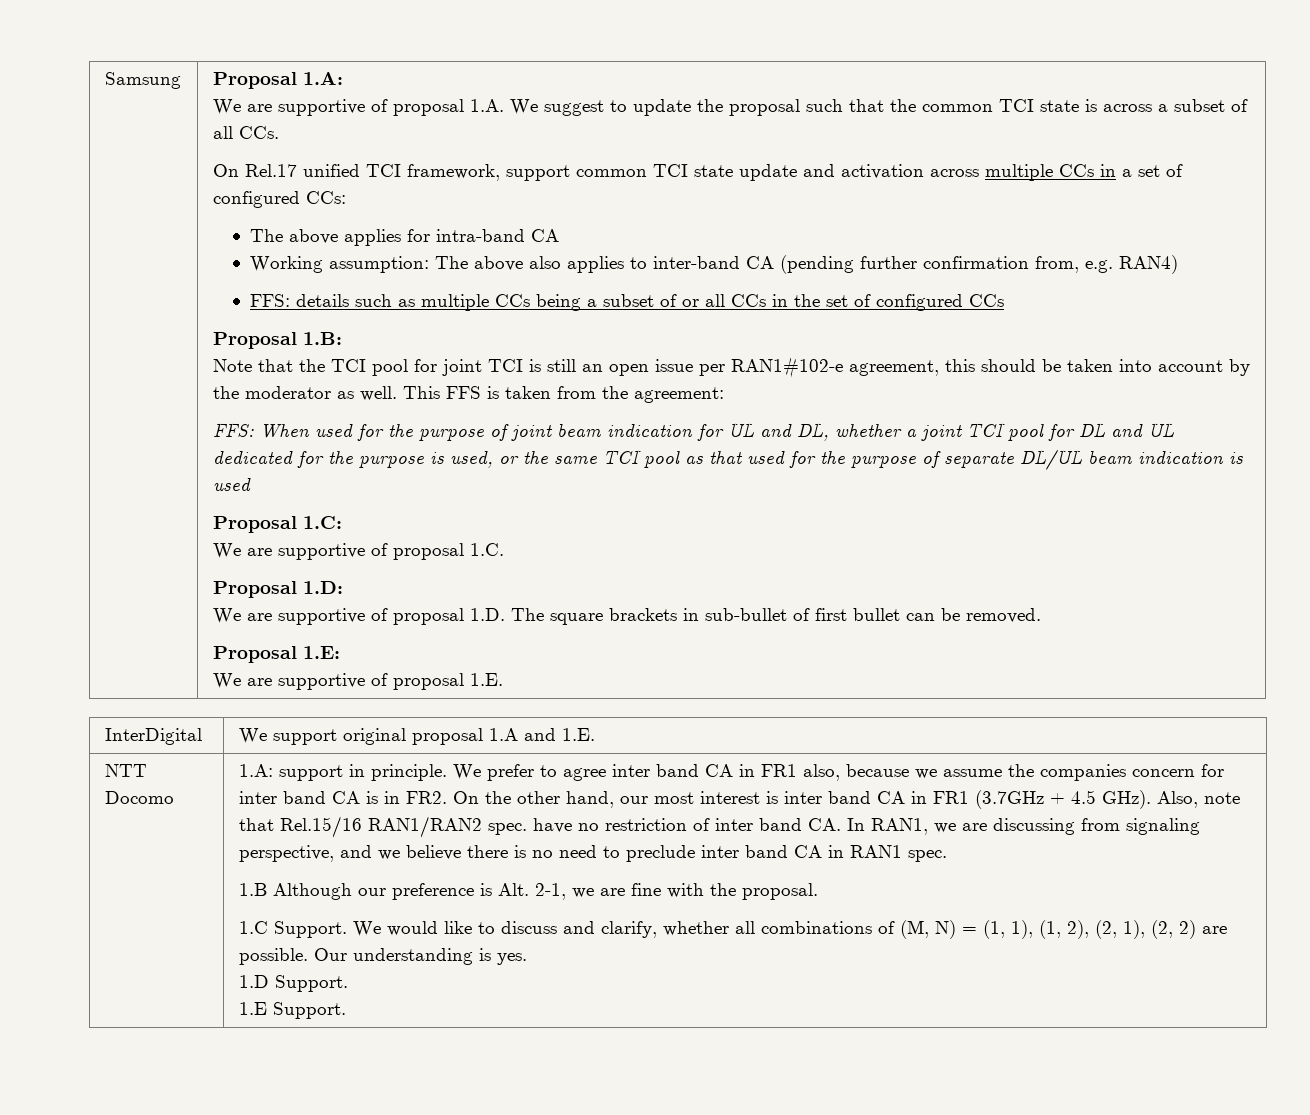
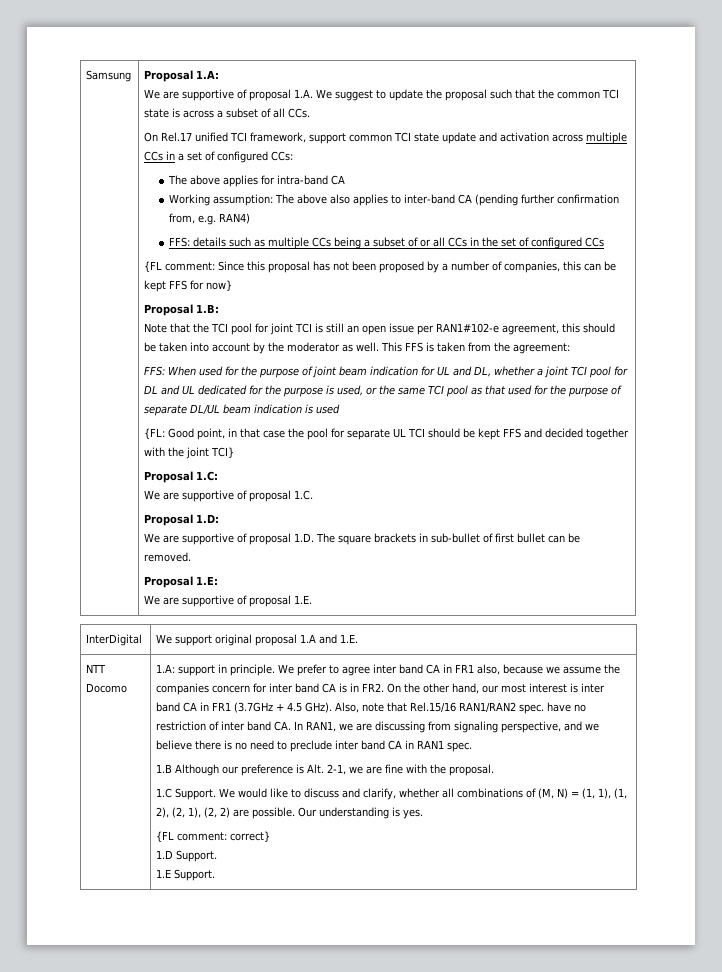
(1004, 300) none -> [144,261,617,273] [144,280,233,292] // {FL comment: Since this proposal has not been proposed by a number of companies, this can be kept FFS for now}
(251, 484) none -> [144,428,630,440] [144,447,235,459] // {FL: Good point, in that case the pool for separate UL TCI should be kept FFS and decided together with the joint TCI}
(527, 959) none -> [156,831,271,842] // {FL comment: correct}

